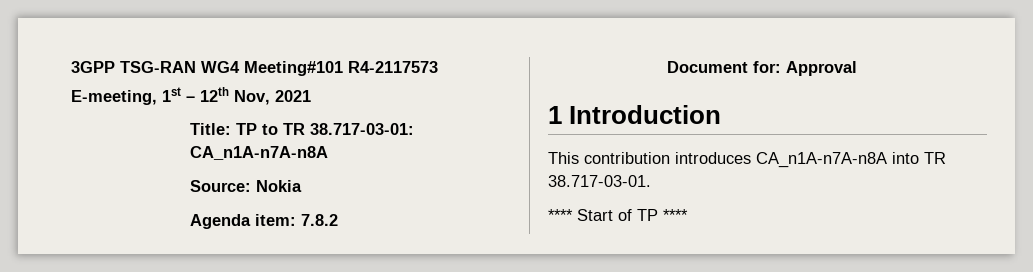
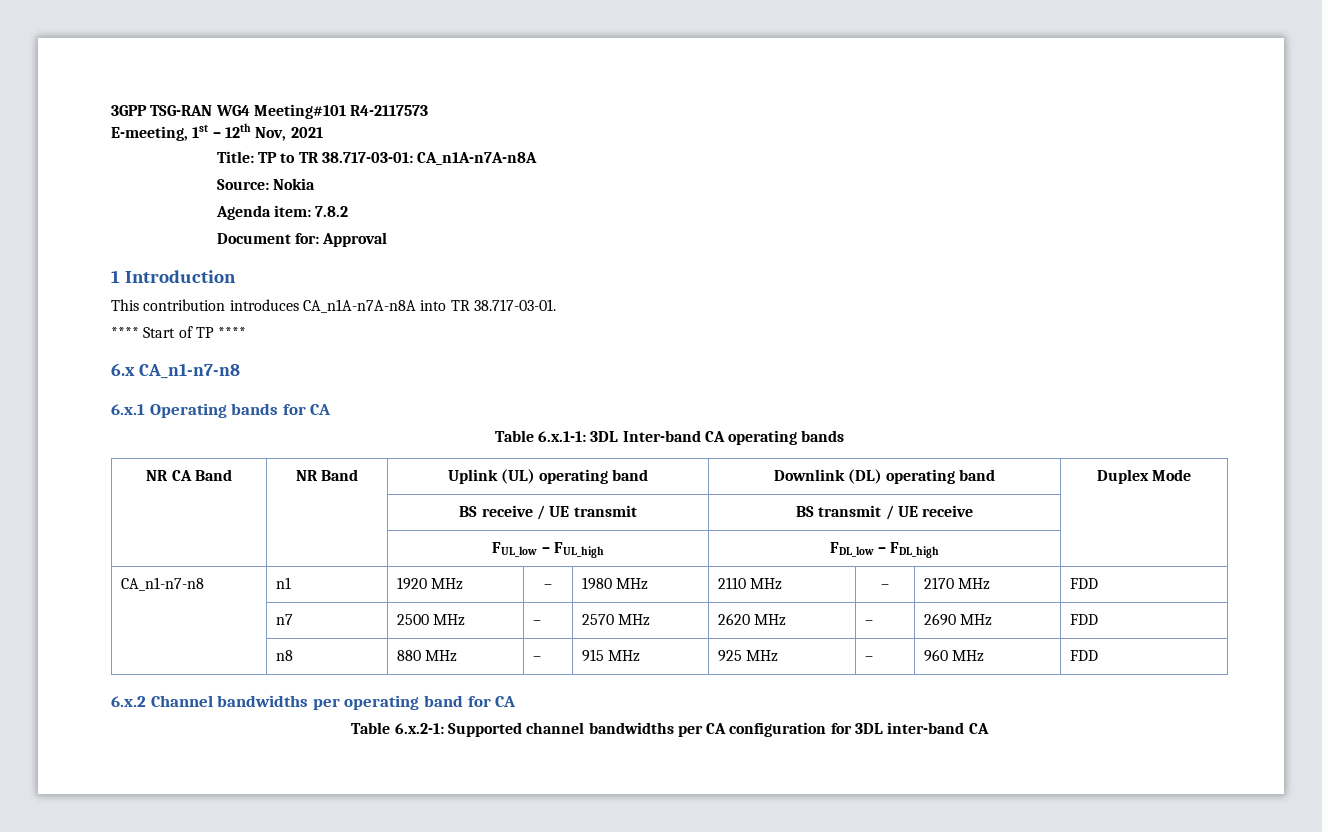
(688, 215) none -> [111,363,240,379] [111,403,332,418] [494,430,845,445] [146,469,232,481] [295,469,359,481] [447,469,649,484] [773,469,996,484] [1096,469,1192,484] [459,505,637,520] [795,505,974,520] [492,542,604,558] [829,542,940,558] [120,577,204,591] [275,577,291,589] [396,577,464,590] [544,584,552,589] [581,577,649,590] [717,577,783,590] [881,584,889,589] [923,577,991,590] [1069,578,1098,589] [275,614,293,625] [396,614,466,626] [532,620,541,625] [581,614,651,626] [717,613,787,626] [864,620,873,625] [923,613,993,626] [1069,614,1098,625] [275,650,293,661] [396,650,458,662] [532,656,541,661] [581,649,641,662] [717,650,779,662] [864,656,873,661] [923,649,985,662] [1069,650,1098,661] [111,695,517,710] [351,722,989,737] // 6.x CA_n1-n7-n8 // 6.x.1 Operating bands for CA // Table 6.x.1-1: 3DL Inter-band CA operating bands // NR CA Band | NR Band | Uplink (UL) operating band | Downlink (DL) operating band | Duplex Mode // | | BS receive / UE transmit | BS transmit / UE receive | // | | FUL_low – FUL_high | FDL_low – FDL_high | // CA_n1-n7-n8 | n1 | 1920 MHz | – | 1980 MHz | 2110 MHz | – | 2170 MHz | FDD // | n7 | 2500 MHz | – | 2570 MHz | 2620 MHz | – | 2690 MHz | FDD // | n8 | 880 MHz | – | 915 MHz | 925 MHz | – | 960 MHz | FDD // 6.x.2 Channel bandwidths per operating band for CA // Table 6.x.2-1: Supported channel bandwidths per CA configuration for 3DL inter-band CA

